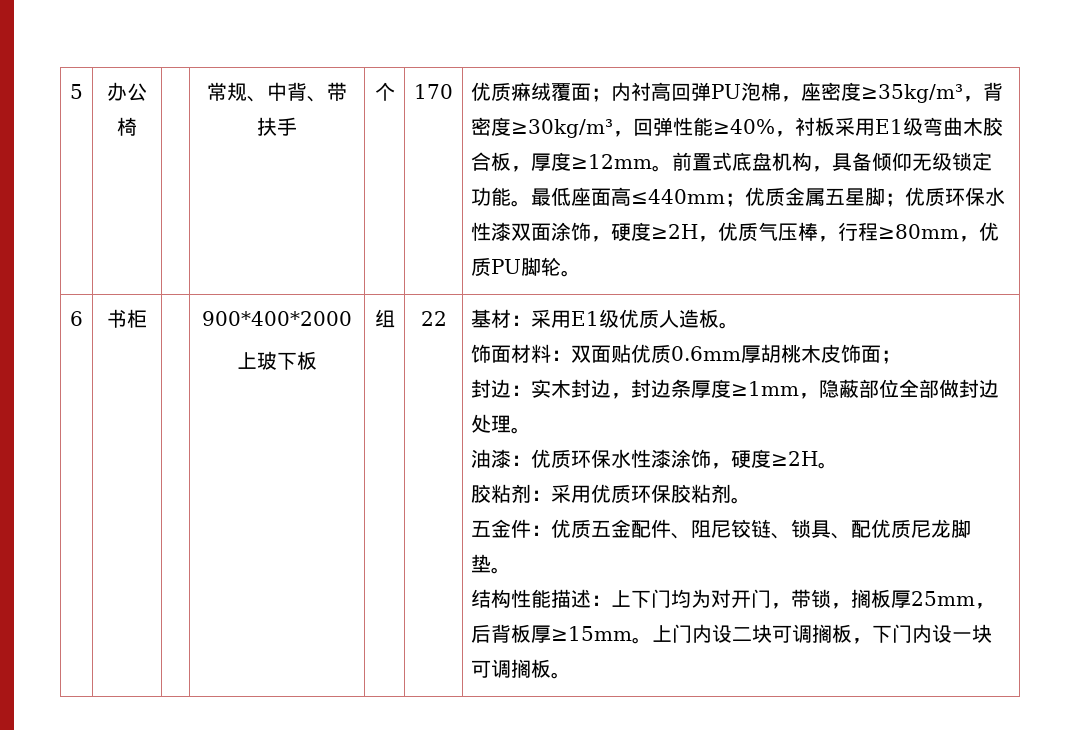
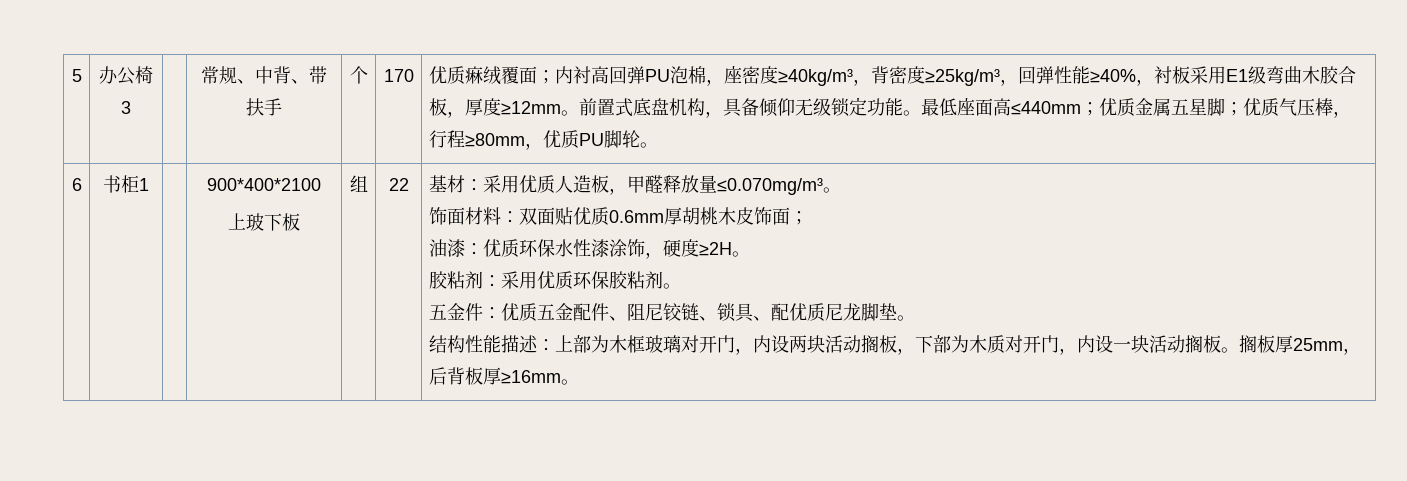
(137, 126) none -> [121,101,131,114] 3
[861,84,964,103] ≥35kg/m³ -> [777,69,853,86] ≥40kg/m³
[511,119,614,138] ≥30kg/m³ -> [924,69,1000,86] ≥25kg/m³
[945,187,1006,206] [471,222,759,242] 环保水性漆双面涂饰，硬度≥2H，优质 -> (1279, 107) none
[202,311,352,326] | | 900*400*2000 -> [139,178,149,191] [207,178,321,191] 1 | | 900*400*2100
[571,309,620,328] E1级 -> (519, 184) none
(720, 318) none -> [608,175,823,195] ，甲醛释放量≤0.070mg/m³
[471,379,1000,399] [471,414,532,434] // 封边：实木封边，封边条厚度≥1mm，隐蔽部位全部做封边处理。 -> (808, 218) none
[631,589,852,609] 下门均为对开门，带锁， -> [572,335,1239,355] 部为木框玻璃对开门，内设两块活动搁板，下部为木质对开门，内设一块活动搁板。
[551,624,993,644] [471,659,552,678] ≥15mm。上门内设二块可调搁板，下门内设一块可调搁板 -> [500,370,561,384] ≥16mm

